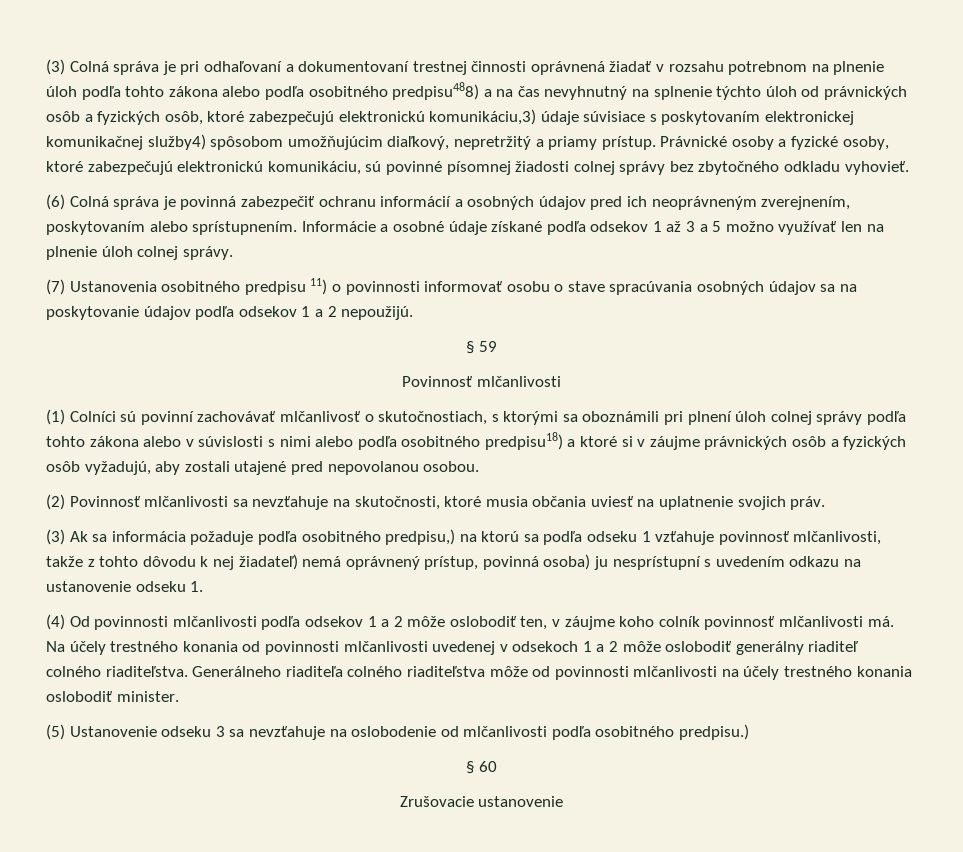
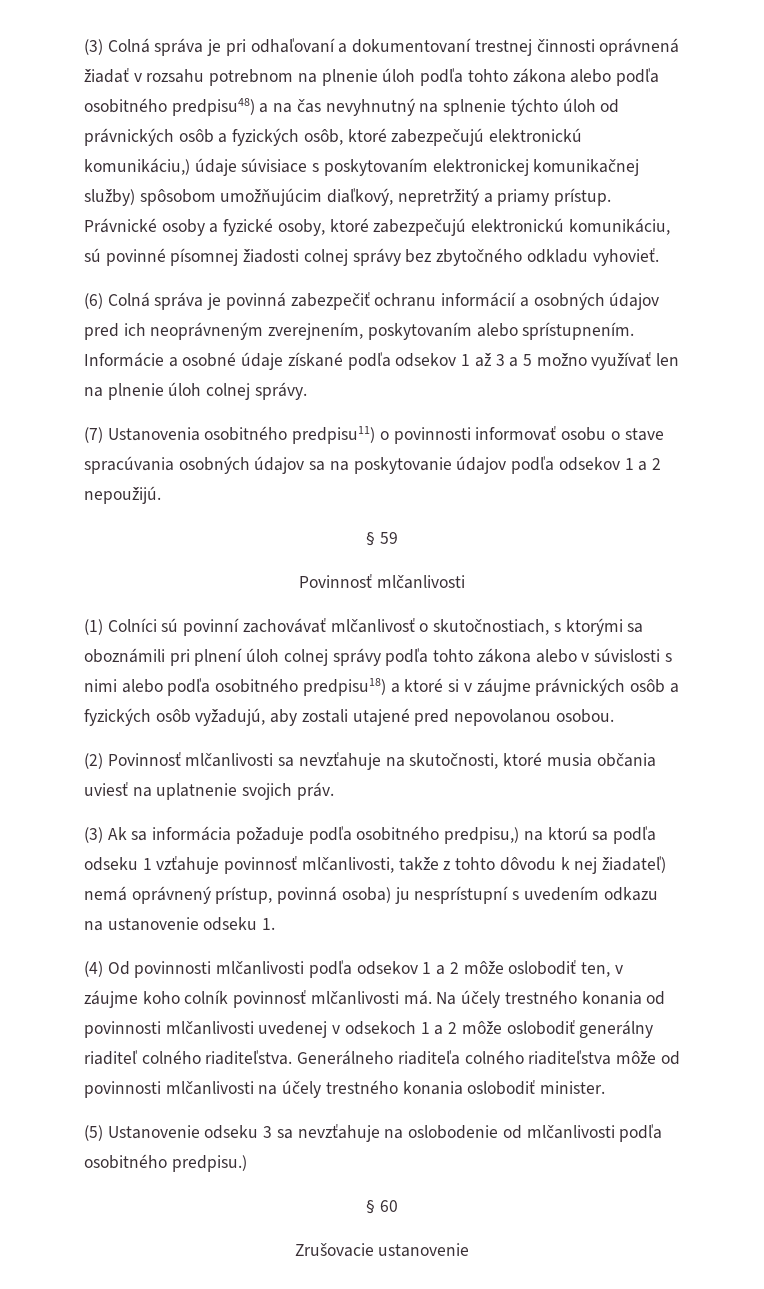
[392,82,480,100] predpisu488) -> [171,98,255,116] predpisu48)
[429,109,537,125] komunikáciu,3) -> [84,158,190,175] komunikáciu,)
[147,134,206,150] služby4) -> [84,189,135,206] služby)
[244,278,328,295] predpisu 11) -> [292,426,376,444] predpisu11)

